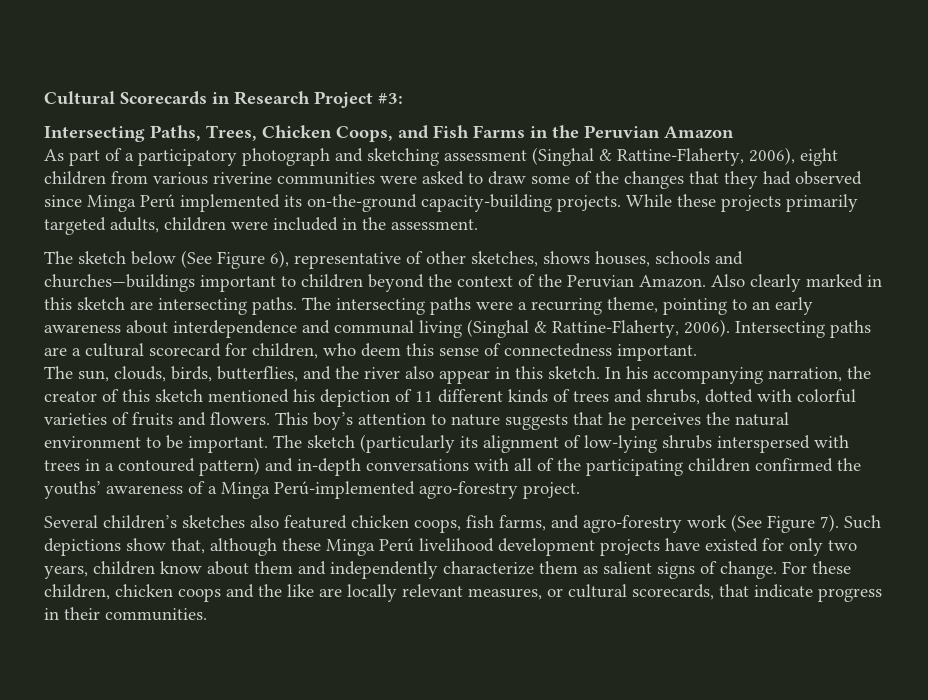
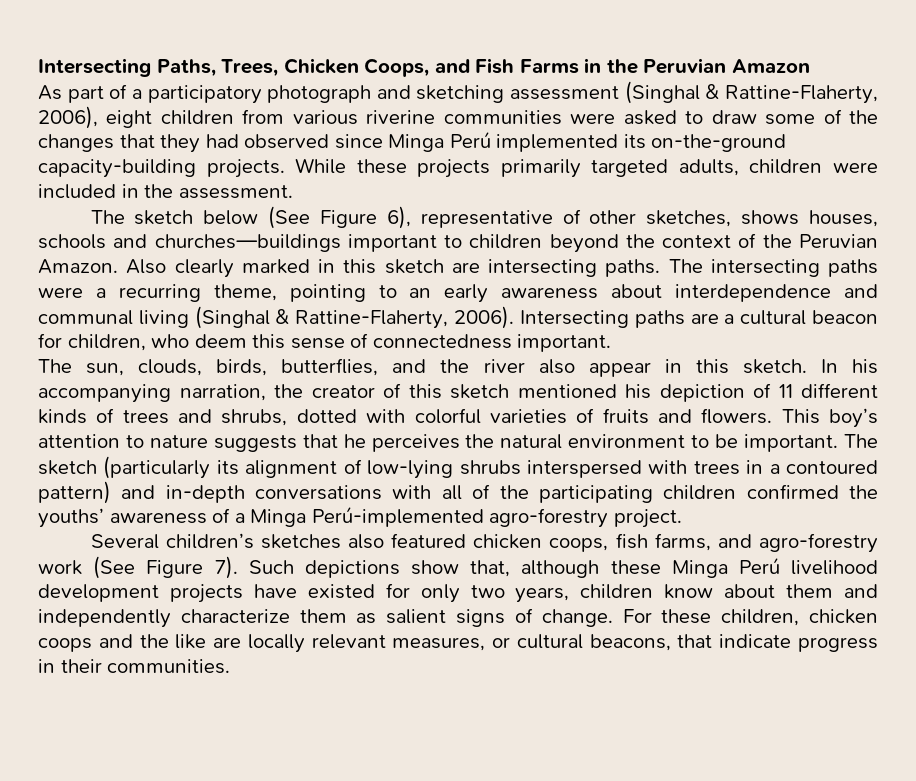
[44,91,403,108] Cultural Scorecards in Research Project #3: // -> (38, 67) none
[149,343,221,357] scorecard -> [812,310,879,324] beacon
[632,584,714,600] scorecards, -> [589,634,671,651] beacons,

